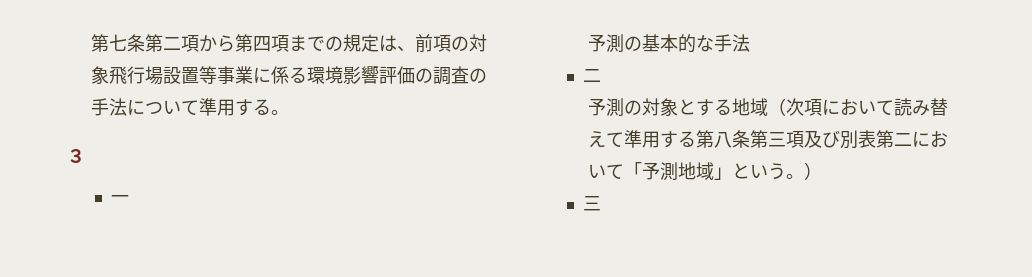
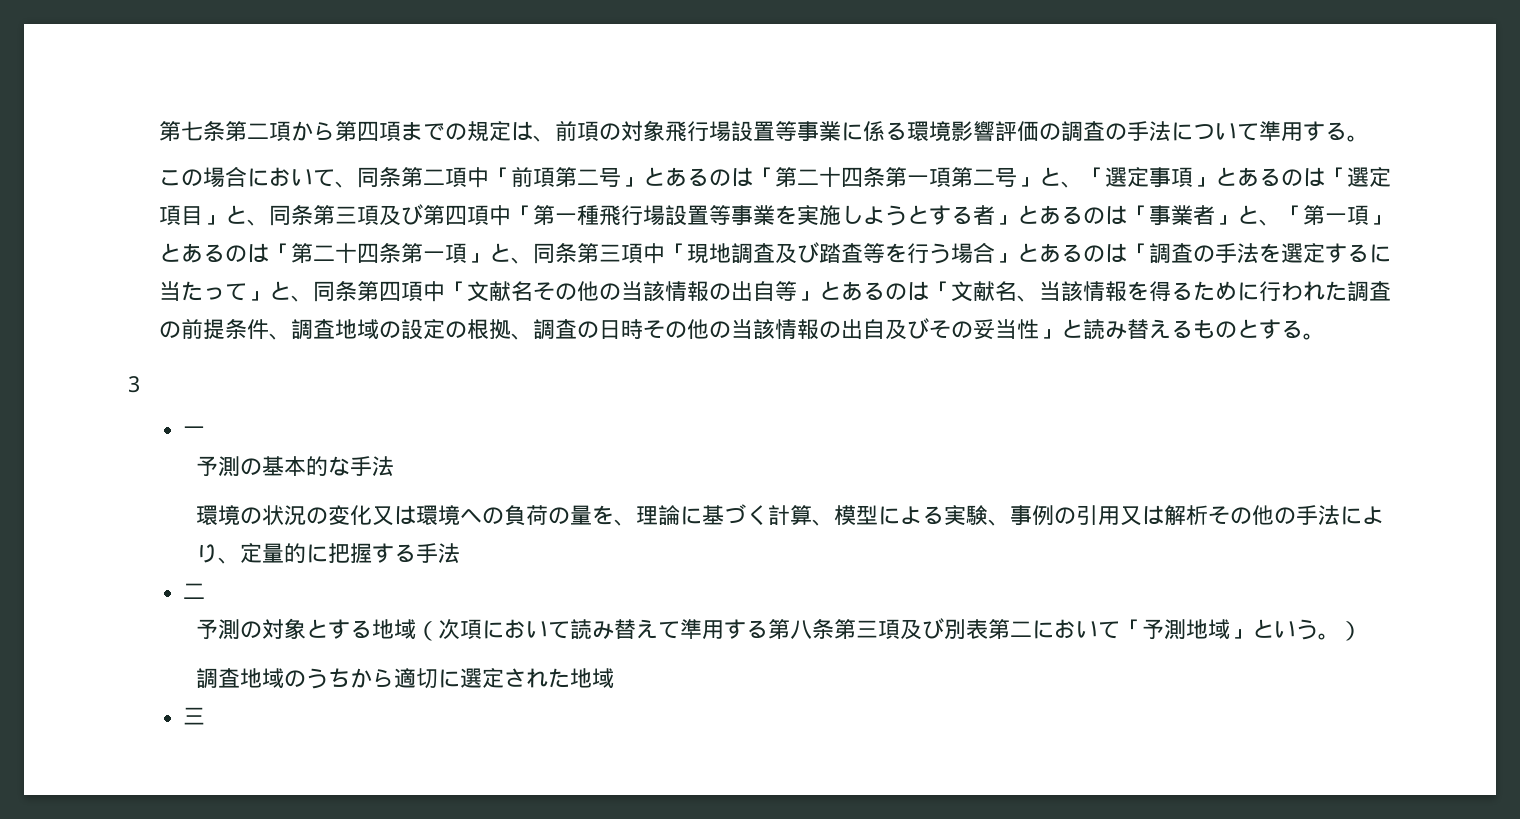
(290, 112) none -> [159,166,1392,188] [159,204,1392,226] [159,242,1392,264] [159,281,1392,302] [159,318,1326,340] // この場合において、同条第二項中「前項第二号」とあるのは「第二十四条第一項第二号」と、「選定事項」とあるのは「選定項目」と、同条第三項及び第四項中「第一種飛行場設置等事業を実施しようとする者」とあるのは「事業者」と、「第一項」とあるのは「第二十四条第一項」と、同条第三項中「現地調査及び踏査等を行う場合」とあるのは「調査の手法を選定するに当たって」と、同条第四項中「文献名その他の当該情報の出自等」とあるのは「文献名、当該情報を得るために行われた調査の前提条件、調査地域の設定の根拠、調査の日時その他の当該情報の出自及びその妥当性」と読み替えるものとする。
(750, 43) none -> [195,504,1384,526] [195,543,460,564] // 環境の状況の変化又は環境への負荷の量を、理論に基づく計算、模型による実験、事例の引用又は解析その他の手法により、定量的に把握する手法
(822, 171) none -> [195,667,614,689] // 調査地域のうちから適切に選定された地域

